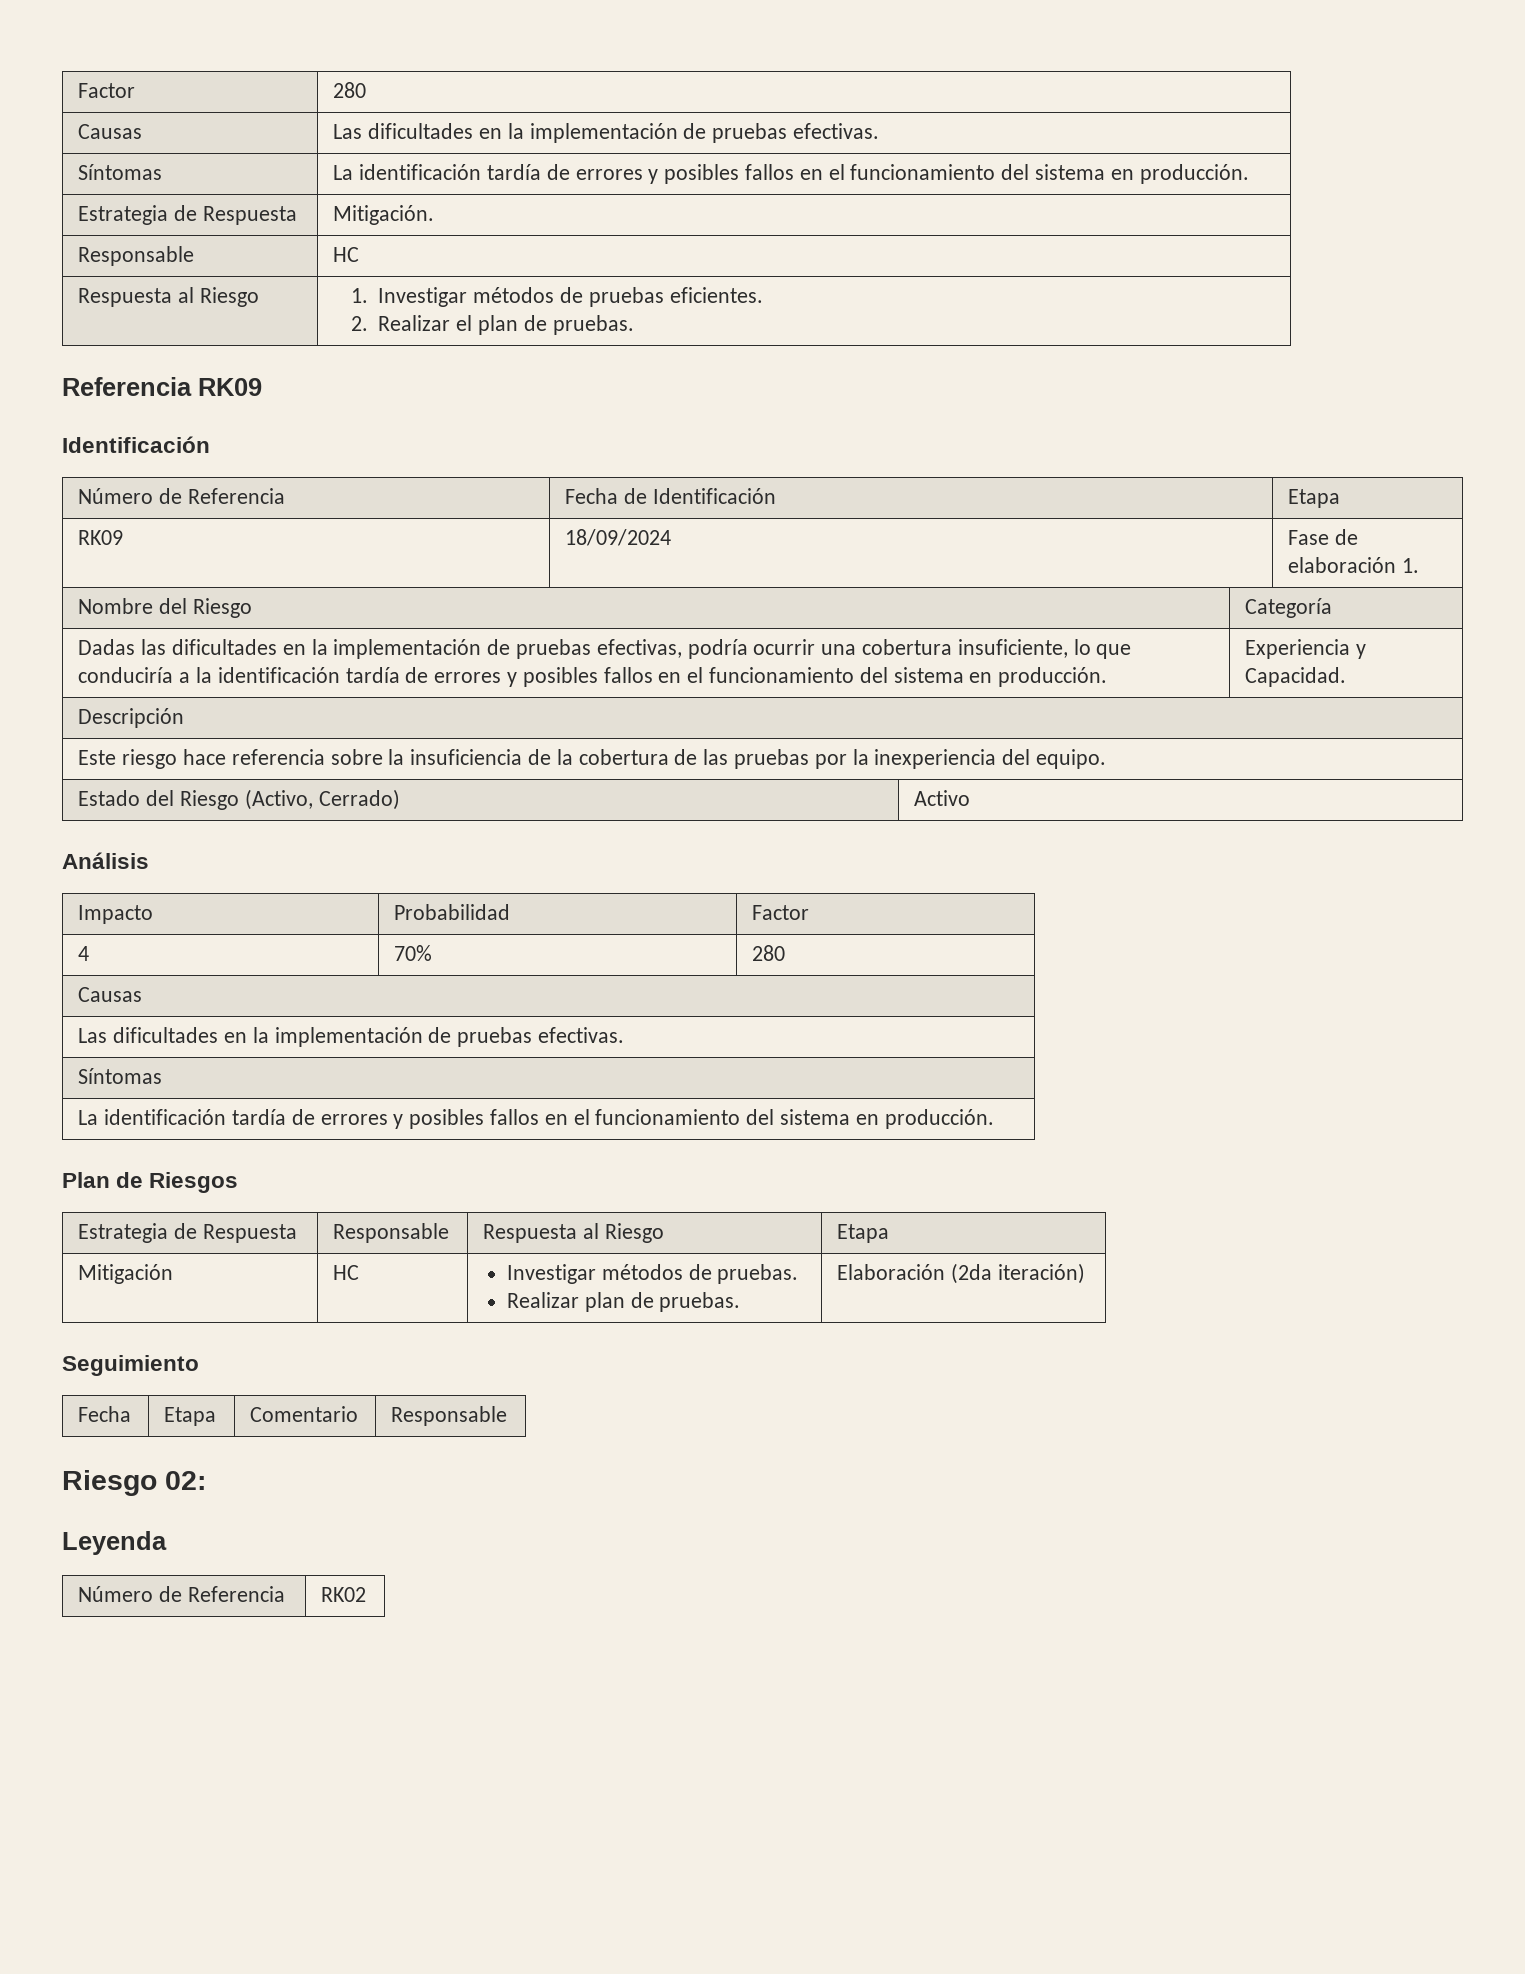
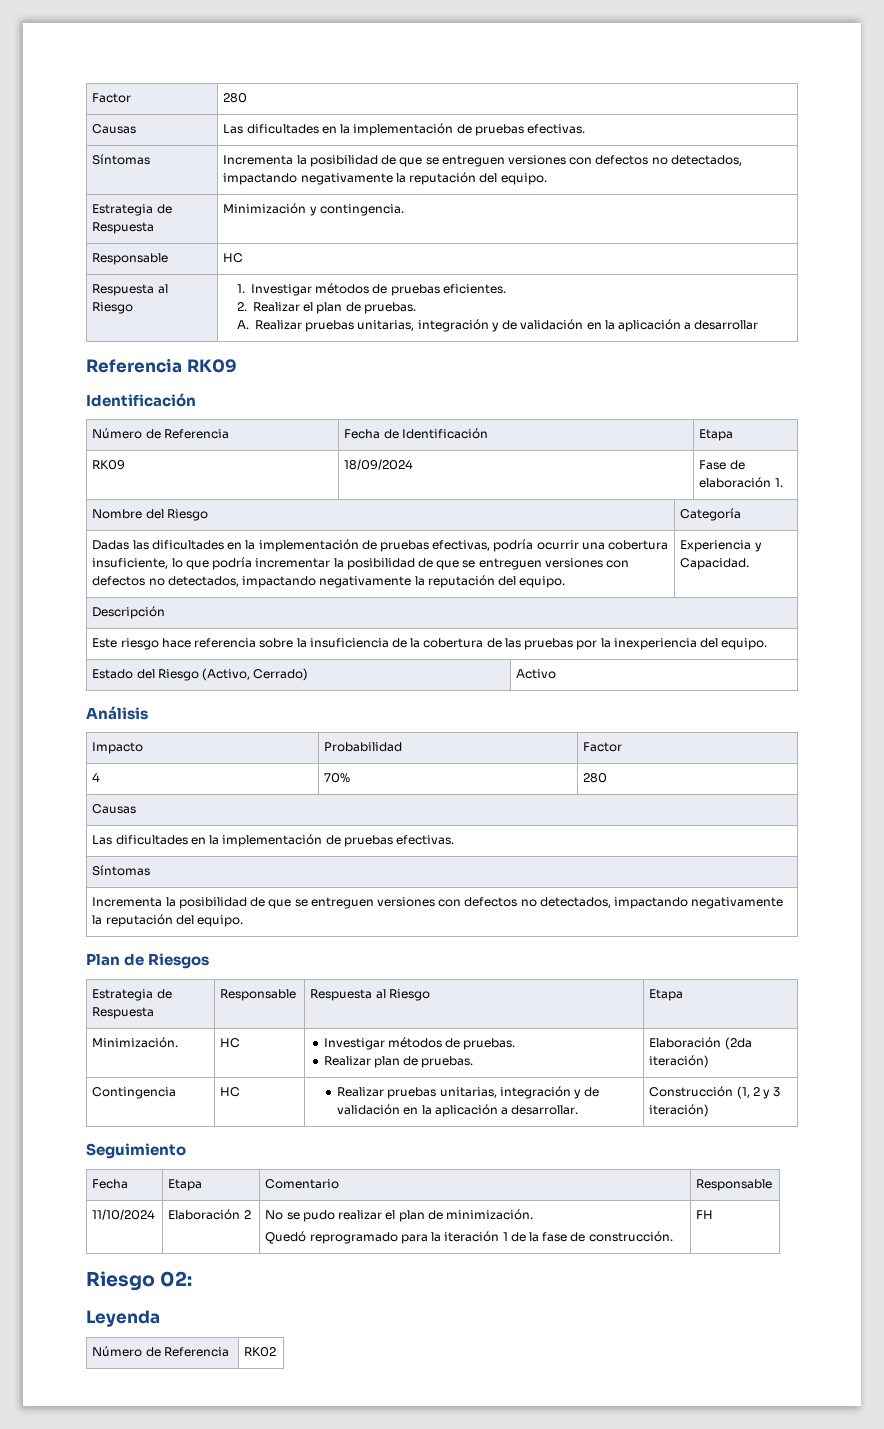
[333,164,1249,184] [78,205,297,225] [333,205,435,225] La identificación tardía de errores y posibles fallos en el funcionamiento del sistema en producción. // Estrategia de Respuesta | Mitigación. -> [223,155,742,167] [223,172,547,185] [92,204,172,216] [92,222,155,234] [223,203,404,216] Incrementa la posibilidad de que se entreguen versiones con defectos no detectados, impactando negativamente la reputación del equipo. // Estrategia de Respuesta | Minimización y contingencia.
(634, 325) none -> [236,319,759,332] // A. Realizar pruebas unitarias, integración y de validación en la aplicación a desarrollar
[78,667,1108,687] conduciría a la identificación tardía de errores y posibles fallos en el funcionamiento del sistema en producción. -> [212,557,630,570] [92,575,566,588] podría incrementar la posibilidad de que se entreguen versiones con defectos no detectados, impactando negativamente la reputación del equipo.
[78,1109,994,1129] La identificación tardía de errores y posibles fallos en el funcionamiento del sistema en producción. -> [92,897,784,909] [92,914,244,927] Incrementa la posibilidad de que se entreguen versiones con defectos no detectados, impactando negativamente la reputación del equipo.
[78,1264,174,1284] Mitigación -> [92,1037,179,1048] Minimización.
(1085, 1273) none -> [92,1087,177,1099] [220,1087,241,1097] [337,1086,600,1099] [337,1104,579,1117] [649,1086,781,1099] [649,1104,710,1117] // Contingencia | HC | Realizar pruebas unitarias, integración y de validación en la aplicación a desarrollar. | Construcción (1, 2 y 3 iteración)
(508, 1416) none -> [92,1209,156,1220] [168,1209,251,1220] [265,1209,533,1222] [265,1231,673,1244] [696,1210,714,1219] // 11/10/2024 | Elaboración 2 | No se pudo realizar el plan de minimización. // Quedó reprogramado para la iteración 1 de la fase de construcción. | FH

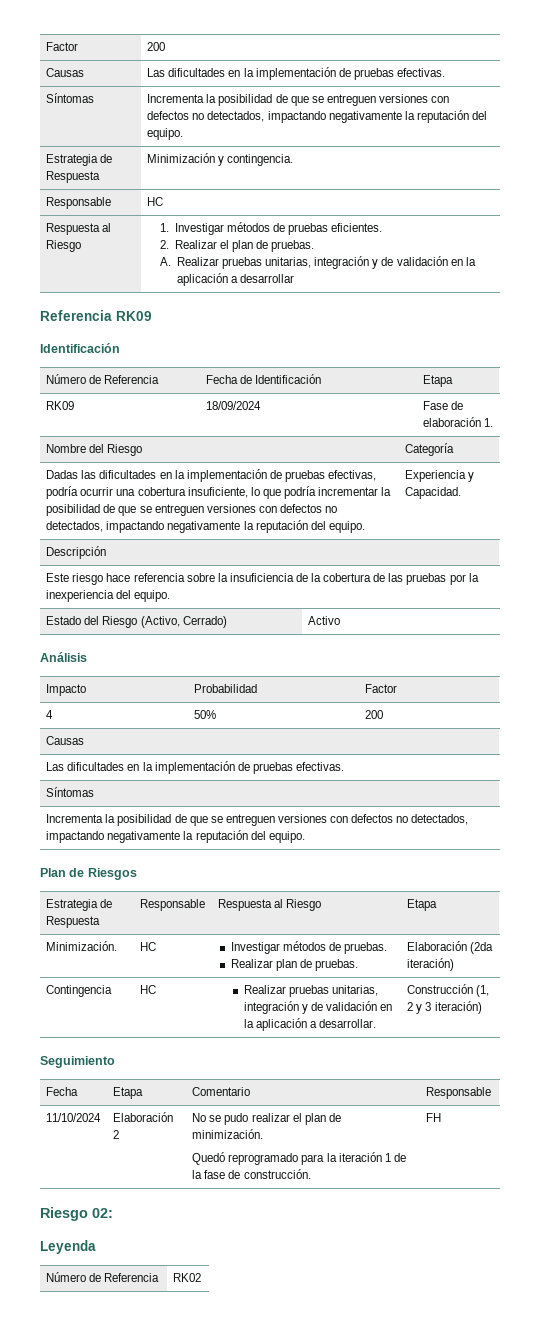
[223,93,248,103] 280 -> [147,42,166,51] 200
[324,773,351,783] [583,773,608,783] 70% | 280 -> [194,710,217,719] [365,710,384,719] 50% | 200

